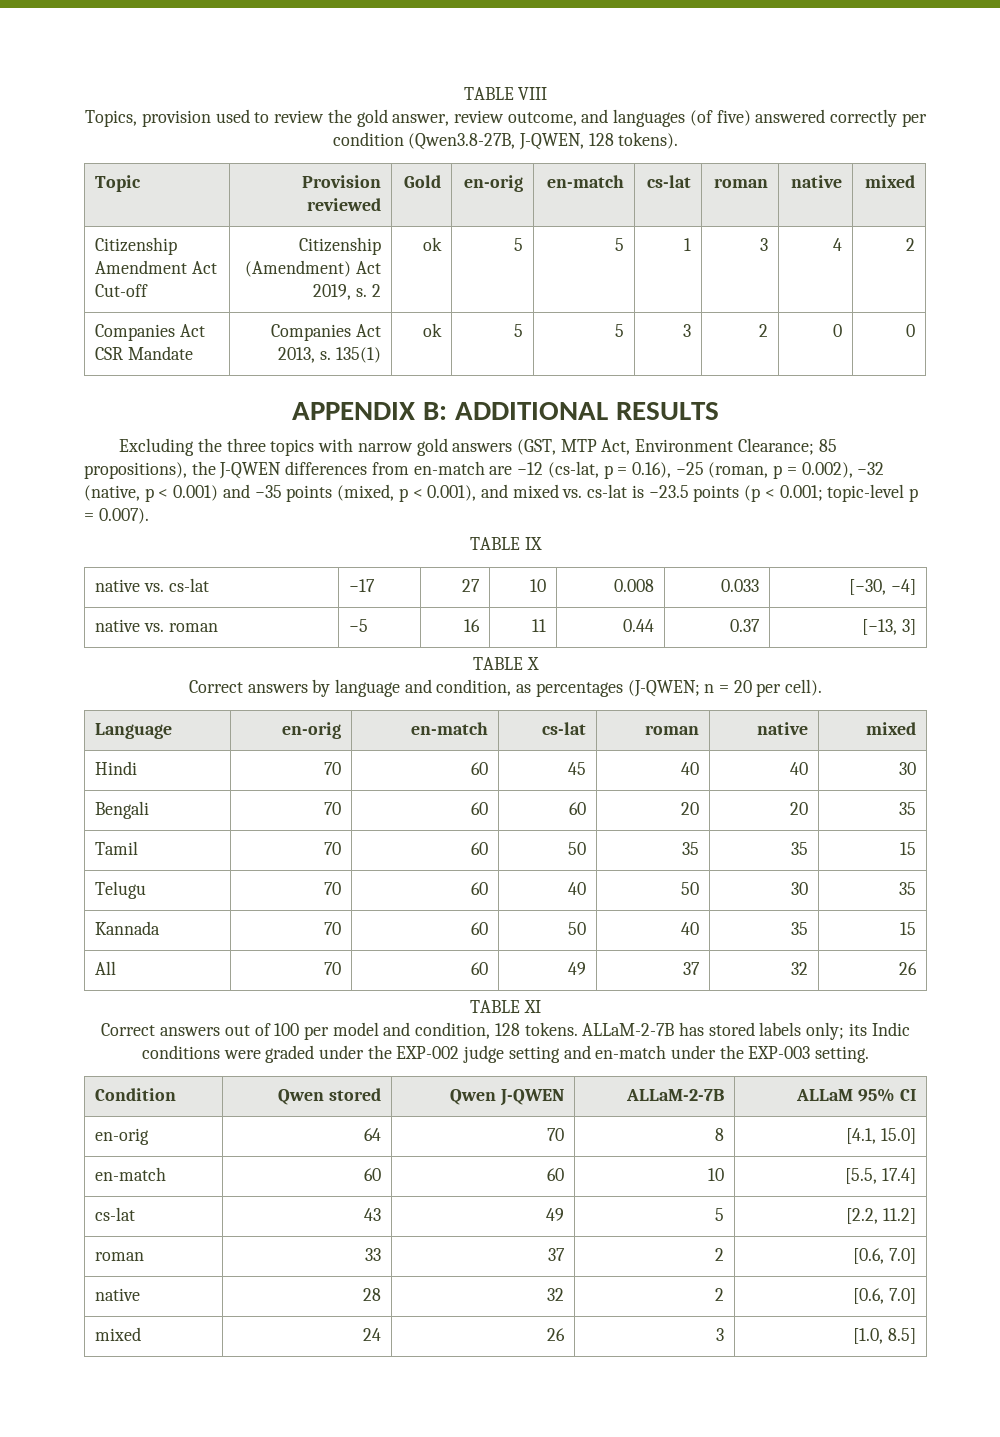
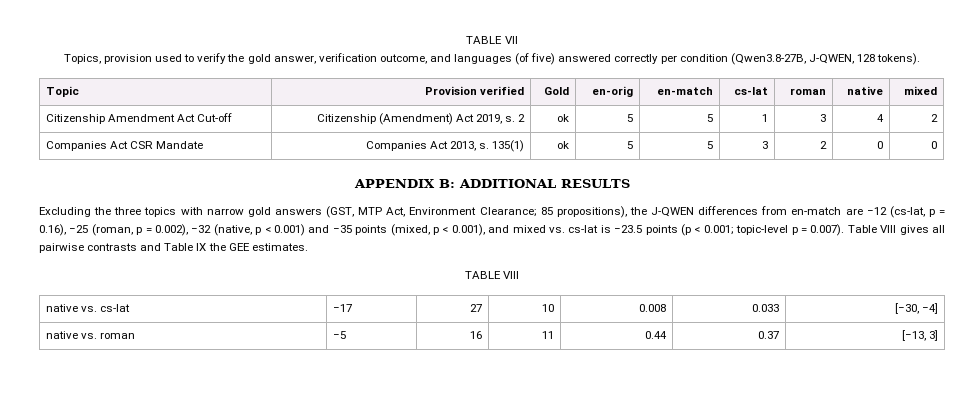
[463,87,548,100] TABLE VIII -> [466,36,518,44] TABLE VII
[274,110,325,123] review -> [197,53,227,64] verify
[454,110,504,123] review -> [318,53,377,62] verification
[306,198,381,211] reviewed -> [480,86,525,95] verified
[470,537,542,550] // TABLE IX -> [847,225,945,235] [39,243,308,253] [464,271,520,279] Table VIII gives all pairwise contrasts and Table IX the GEE estimates. // TABLE VIII
[473,657,539,670] [188,679,823,697] [95,723,173,739] [281,722,341,739] [410,722,488,735] [541,722,586,735] [644,725,699,735] [756,722,808,735] [865,722,916,735] [95,761,138,775] [323,762,341,775] [470,762,488,775] [567,762,586,775] [680,762,699,775] [789,762,808,775] [898,762,916,775] [95,801,150,819] [323,802,341,815] [470,802,488,815] [568,802,586,815] [680,802,699,815] [789,802,808,815] [898,802,916,815] [95,841,139,855] [323,842,341,855] [470,842,488,855] [567,842,586,855] [681,842,699,855] [790,842,808,855] [899,842,916,855] [95,881,147,899] [323,882,341,895] [470,882,488,895] [567,882,586,895] [680,882,699,895] [790,882,808,895] [898,882,916,895] [95,921,161,935] [323,922,341,935] [470,922,488,935] [567,922,586,935] [680,922,699,935] [790,922,808,935] [899,922,916,935] [95,961,117,975] [323,962,341,975] [470,962,488,975] [567,962,586,975] [682,962,700,975] [790,962,808,975] [898,962,917,975] [470,1000,541,1013] [101,1022,910,1040] [141,1045,870,1063] [95,1088,177,1101] [278,1088,381,1105] [450,1089,564,1106] [625,1089,724,1101] [796,1088,916,1102] [95,1128,150,1145] [363,1128,381,1141] [546,1128,564,1141] [714,1128,724,1141] [846,1128,916,1144] [95,1167,167,1181] [363,1168,381,1181] [546,1168,564,1181] [707,1168,724,1181] [845,1168,916,1184] [95,1207,136,1221] [363,1208,381,1221] [545,1208,564,1221] [714,1208,724,1221] [846,1208,916,1224] [95,1252,145,1261] [364,1248,381,1261] [547,1248,565,1261] [714,1248,724,1261] [853,1248,916,1264] [95,1288,141,1301] [362,1288,381,1301] [546,1288,564,1301] [714,1288,724,1301] [853,1288,916,1304] [95,1327,142,1341] [362,1328,381,1341] [546,1328,565,1341] [715,1328,724,1341] [853,1328,916,1344] // TABLE X // Correct answers by language and condition, as percentages (J-QWEN; n = 20 per cell). // Language | en-orig | en-match | cs-lat | roman | native | mixed // Hindi | 70 | 60 | 45 | 40 | 40 | 30 // Bengali | 70 | 60 | 60 | 20 | 20 | 35 // Tamil | 70 | 60 | 50 | 35 | 35 | 15 // Telugu | 70 | 60 | 40 | 50 | 30 | 35 // Kannada | 70 | 60 | 50 | 40 | 35 | 15 // All | 70 | 60 | 49 | 37 | 32 | 26 // TABLE XI // Correct answers out of 100 per model and condition, 128 tokens. ALLaM-2-7B has stored labels only; its Indic conditions were graded under the EXP-002 judge setting and en-match under the EXP-003 setting. // Condition | Qwen stored | Qwen J-QWEN | ALLaM-2-7B | ALLaM 95% CI // en-orig | 64 | 70 | 8 | [4.1, 15.0] // en-match | 60 | 60 | 10 | [5.5, 17.4] // cs-lat | 43 | 49 | 5 | [2.2, 11.2] // roman | 33 | 37 | 2 | [0.6, 7.0] // native | 28 | 32 | 2 | [0.6, 7.0] // mixed | 24 | 26 | 3 | [1.0, 8.5] -> (939, 335) none

